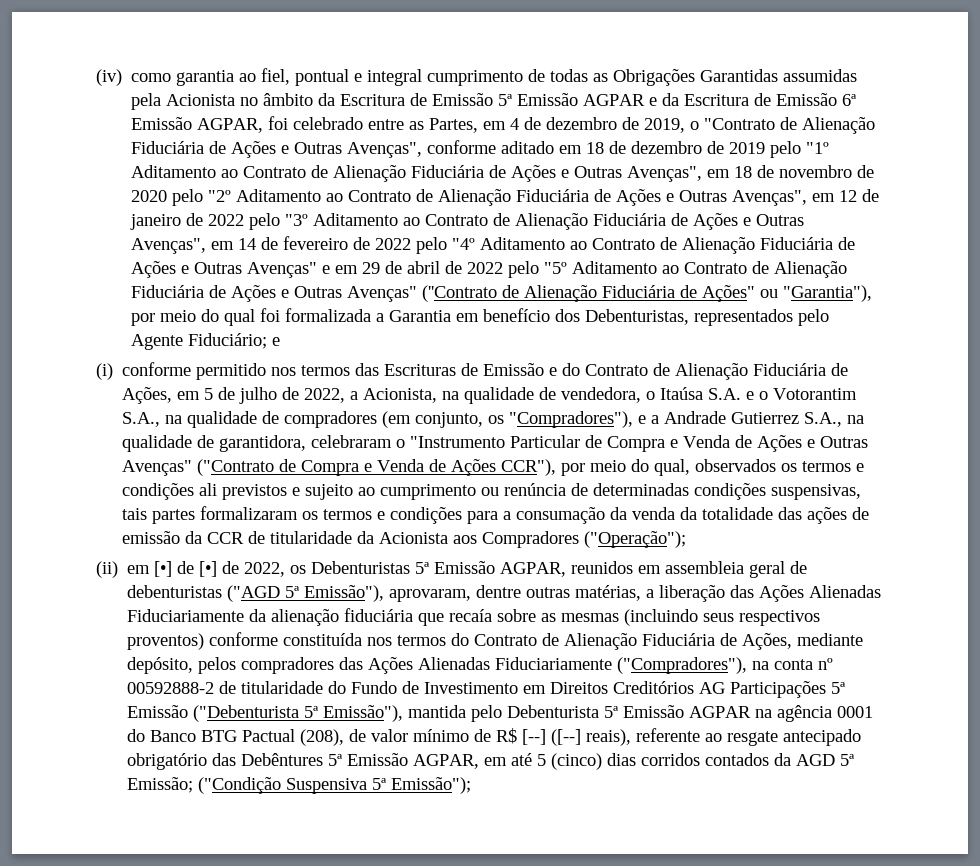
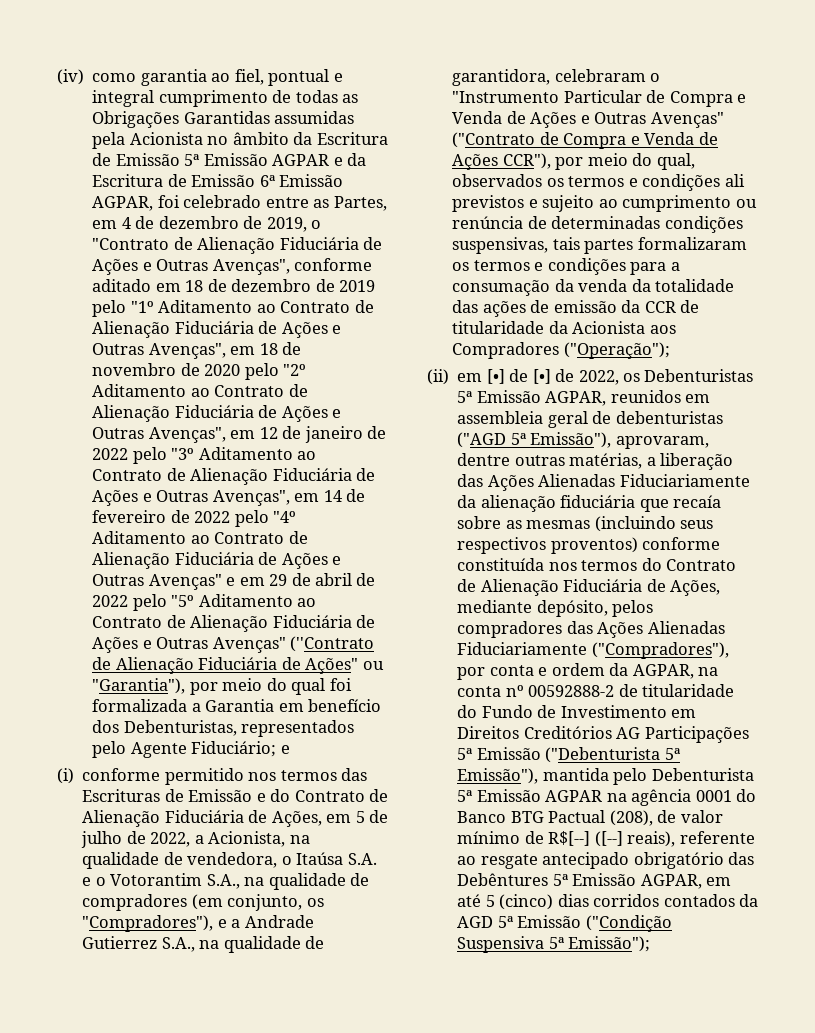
(748, 665) none -> [457,663,694,680] por conta e ordem da AGPAR,
[496,728,547,745] R$ [--] -> [548,831,591,846] R$[--]
[127,777,194,793] Emissão; -> [517,915,582,928] Emissão

